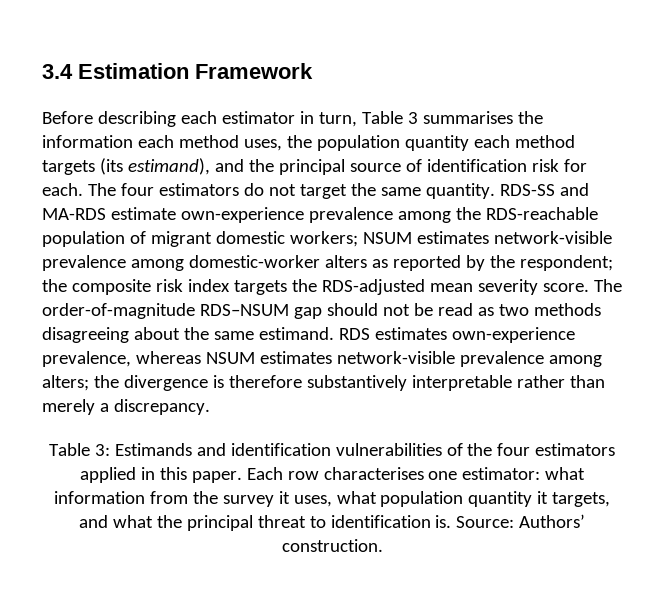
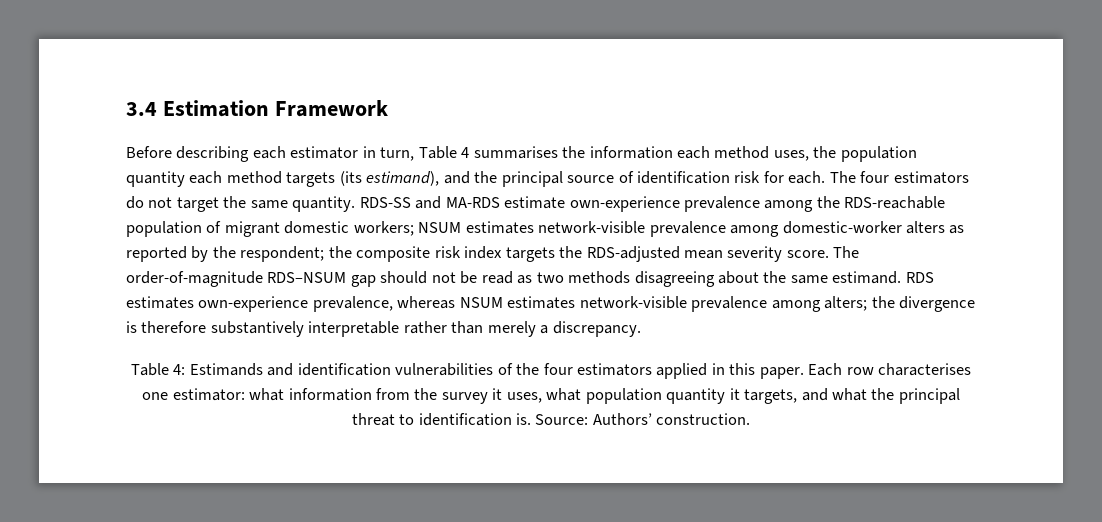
[407,112,418,124] 3 -> [461,147,470,158] 4
[94,444,110,456] 3: -> [173,364,186,375] 4:

